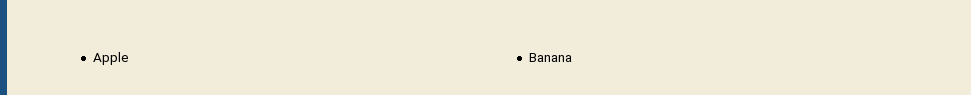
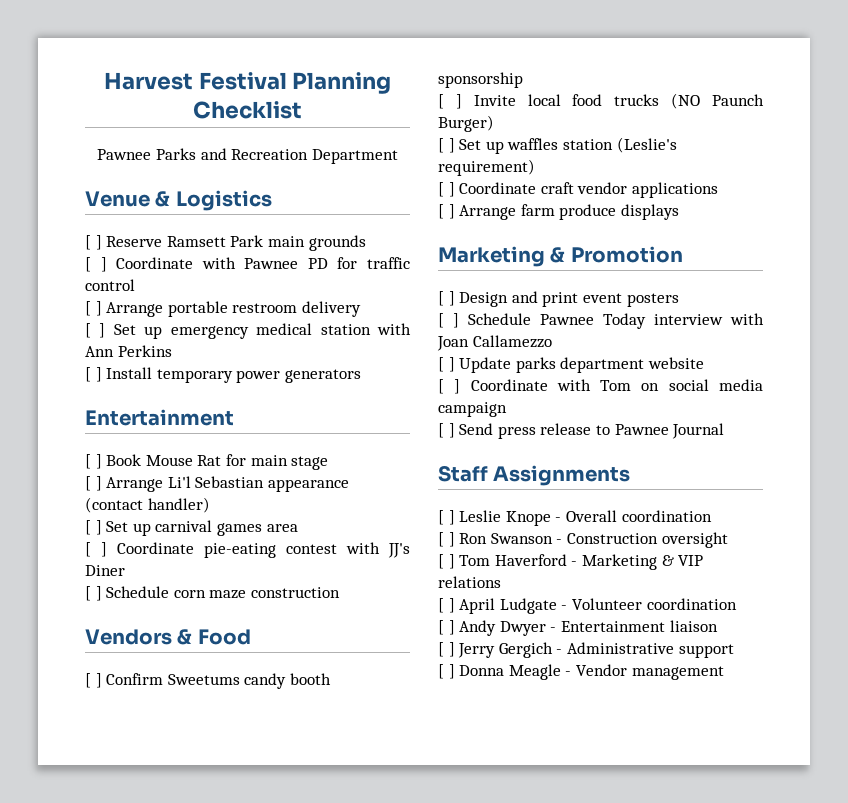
[93,52,130,65] [529,53,573,62] Apple // Banana -> [103,72,392,94] [193,101,302,119] [97,148,398,164] [85,190,272,211] [85,235,366,251] [85,257,410,272] [85,279,135,291] [85,301,361,317] [85,323,411,339] [85,345,172,357] [85,367,361,383] [85,409,234,426] [85,454,329,470] [85,476,349,492] [85,497,210,513] [85,520,298,536] [85,542,410,558] [85,565,125,576] [85,586,340,601] [85,629,251,645] [85,673,331,689] [438,72,523,88] [438,93,764,109] [438,115,494,132] [438,137,677,154] [438,159,535,176] [438,182,718,198] [438,204,679,220] [438,246,683,267] [438,291,679,307] [438,313,764,329] [437,335,552,351] [438,357,704,373] [438,379,763,394] [438,402,507,417] [438,423,725,439] [438,465,631,486] [438,510,712,526] [438,532,728,548] [438,554,704,570] [438,576,501,588] [438,598,737,614] [438,620,718,636] [438,642,734,658] [438,664,724,680] Harvest Festival Planning Checklist // Pawnee Parks and Recreation Department // Venue & Logistics // [ ] Reserve Ramsett Park main grounds // [ ] Coordinate with Pawnee PD for traffic control // [ ] Arrange portable restroom delivery // [ ] Set up emergency medical station with Ann Perkins // [ ] Install temporary power generators // Entertainment // [ ] Book Mouse Rat for main stage // [ ] Arrange Li'l Sebastian appearance (contact handler) // [ ] Set up carnival games area // [ ] Coordinate pie-eating contest with JJ's Diner // [ ] Schedule corn maze construction // Vendors & Food // [ ] Confirm Sweetums candy booth sponsorship // [ ] Invite local food trucks (NO Paunch Burger) // [ ] Set up waffles station (Leslie's requirement) // [ ] Coordinate craft vendor applications // [ ] Arrange farm produce displays // Marketing & Promotion // [ ] Design and print event posters // [ ] Schedule Pawnee Today interview with Joan Callamezzo // [ ] Update parks department website // [ ] Coordinate with Tom on social media campaign // [ ] Send press release to Pawnee Journal // Staff Assignments // [ ] Leslie Knope - Overall coordination // [ ] Ron Swanson - Construction oversight // [ ] Tom Haverford - Marketing & VIP relations // [ ] April Ludgate - Volunteer coordination // [ ] Andy Dwyer - Entertainment liaison // [ ] Jerry Gergich - Administrative support // [ ] Donna Meagle - Vendor management

